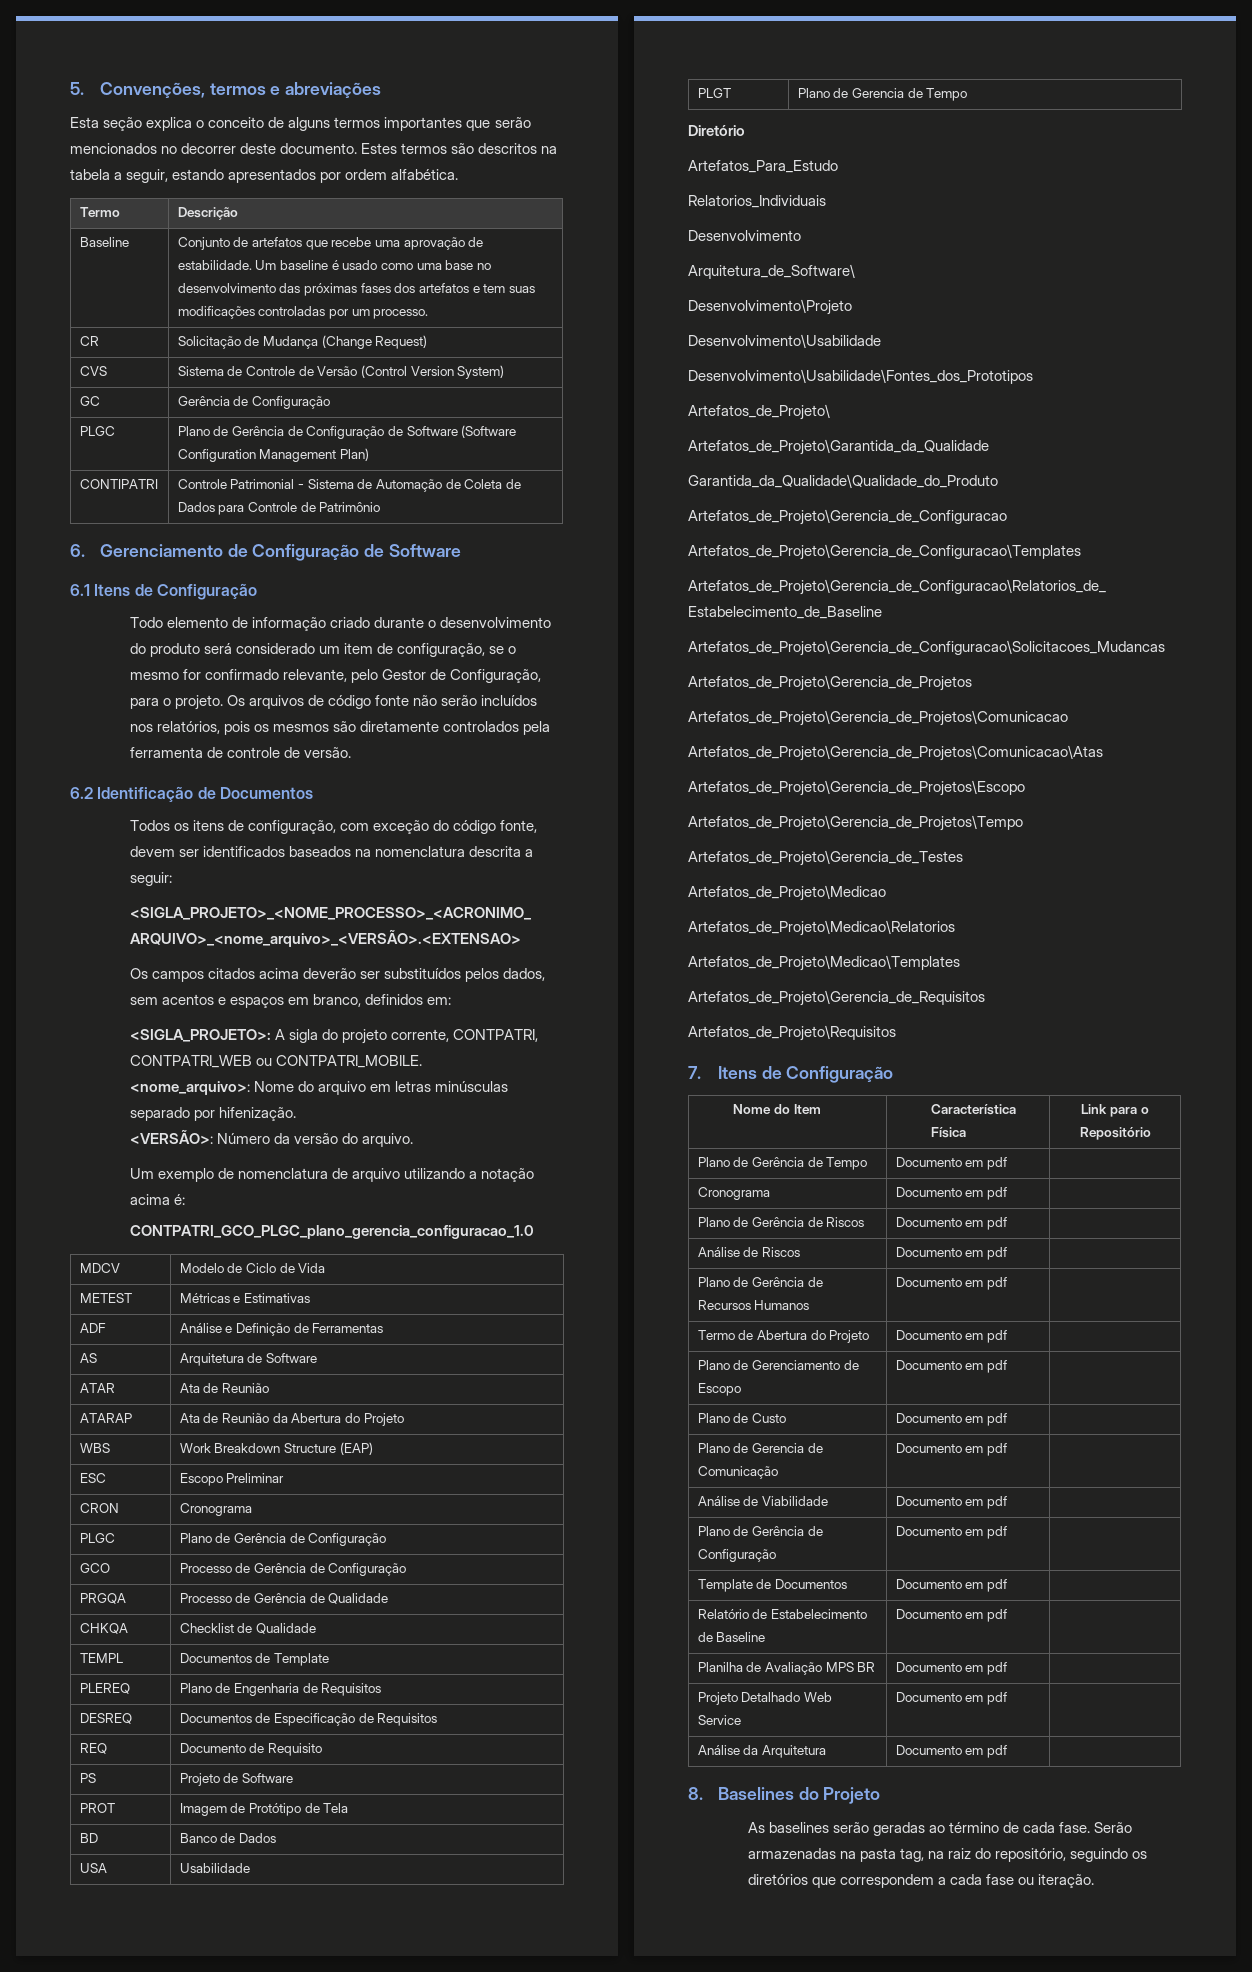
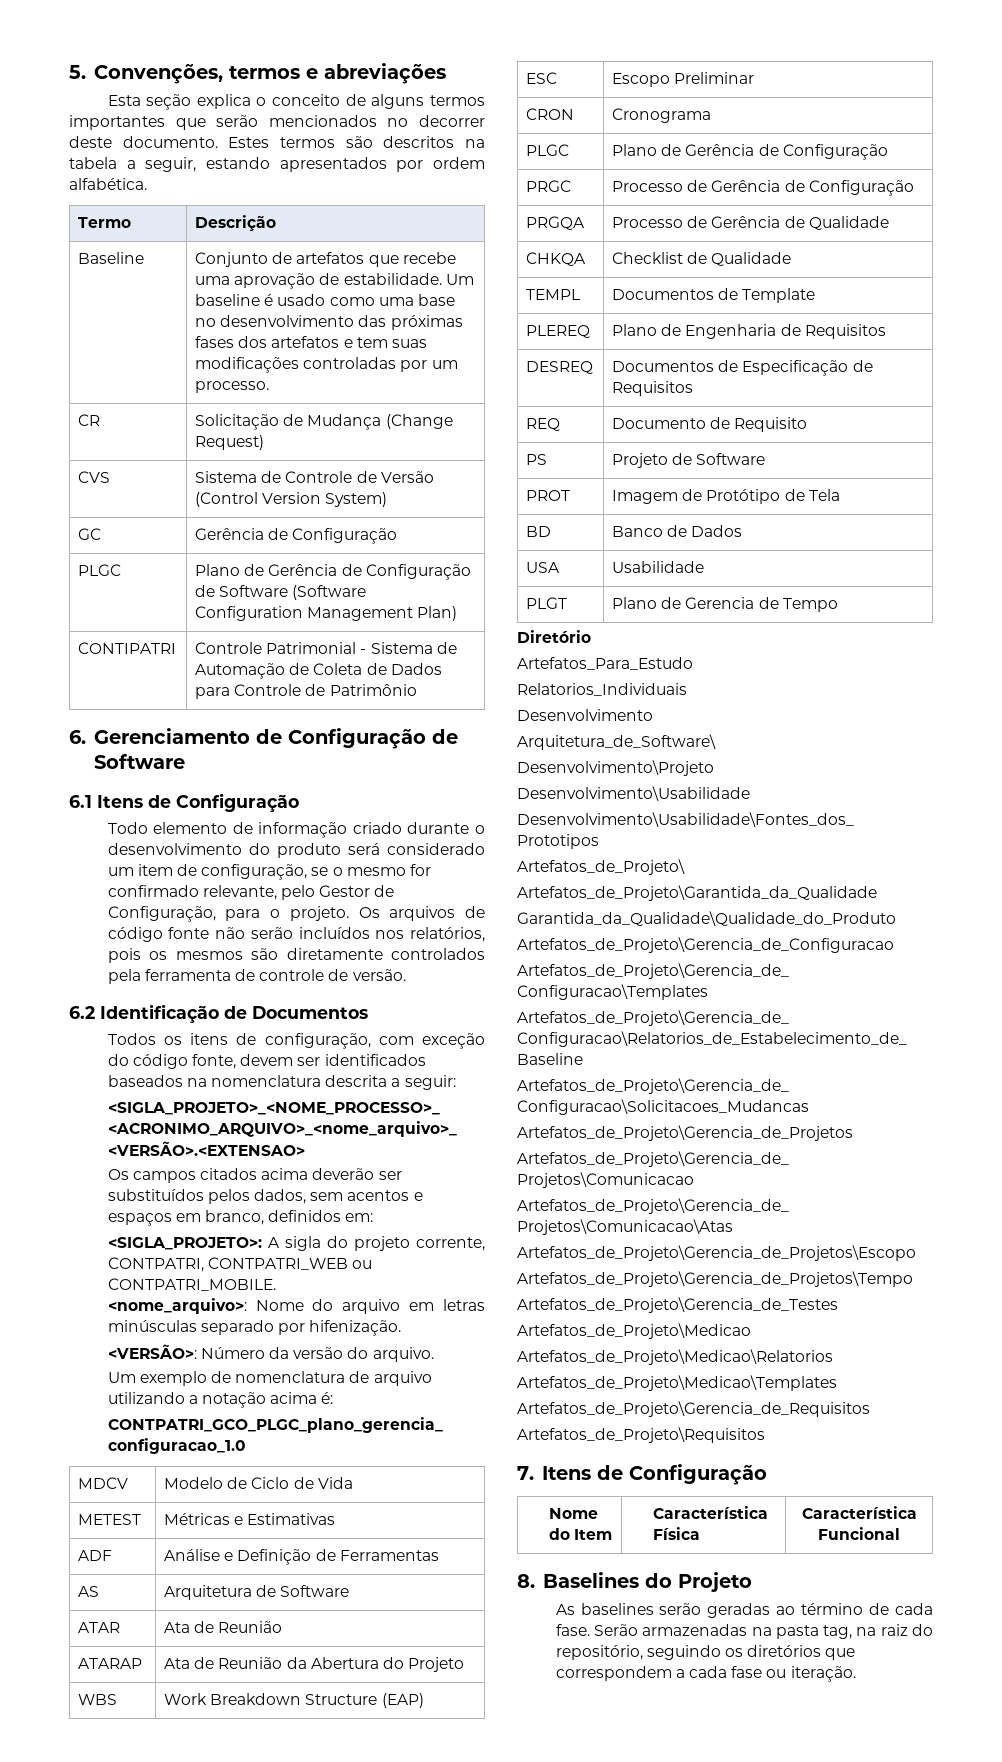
[79,1563,110,1573] GCO -> [526,180,572,192] PRGC
[1081,1104,1149,1117] [1079,1127,1151,1140] [697,1157,868,1170] [895,1157,1007,1170] [697,1187,770,1200] [895,1187,1007,1200] [697,1217,865,1227] [895,1217,1007,1230] [697,1247,800,1257] [895,1247,1007,1260] [697,1277,823,1287] [697,1300,810,1310] [895,1277,1007,1290] [697,1330,870,1343] [895,1330,1007,1343] [697,1360,859,1370] [697,1383,741,1396] [895,1360,1007,1373] [697,1413,786,1423] [895,1413,1007,1426] [697,1443,823,1453] [697,1466,778,1479] [895,1443,1007,1456] [697,1496,828,1506] [895,1496,1007,1509] [697,1526,823,1536] [697,1549,776,1562] [895,1526,1007,1539] [697,1579,847,1592] [895,1579,1007,1592] [697,1609,867,1619] [697,1632,766,1642] [895,1609,1007,1622] [697,1662,876,1675] [895,1662,1007,1675] [697,1692,832,1705] [697,1715,741,1725] [895,1692,1007,1705] [697,1745,826,1758] [895,1745,1007,1758] Link para o Repositório // Plano de Gerência de Tempo | Documento em pdf | // Cronograma | Documento em pdf | // Plano de Gerência de Riscos | Documento em pdf | // Análise de Riscos | Documento em pdf | // Plano de Gerência de Recursos Humanos | Documento em pdf | // Termo de Abertura do Projeto | Documento em pdf | // Plano de Gerenciamento de Escopo | Documento em pdf | // Plano de Custo | Documento em pdf | // Plano de Gerencia de Comunicação | Documento em pdf | // Análise de Viabilidade | Documento em pdf | // Plano de Gerência de Configuração | Documento em pdf | // Template de Documentos | Documento em pdf | // Relatório de Estabelecimento de Baseline | Documento em pdf | // Planilha de Avaliação MPS BR | Documento em pdf | // Projeto Detalhado Web Service | Documento em pdf | // Análise da Arquitetura | Documento em pdf | -> [801,1506,917,1519] [818,1527,900,1540] Característica Funcional

